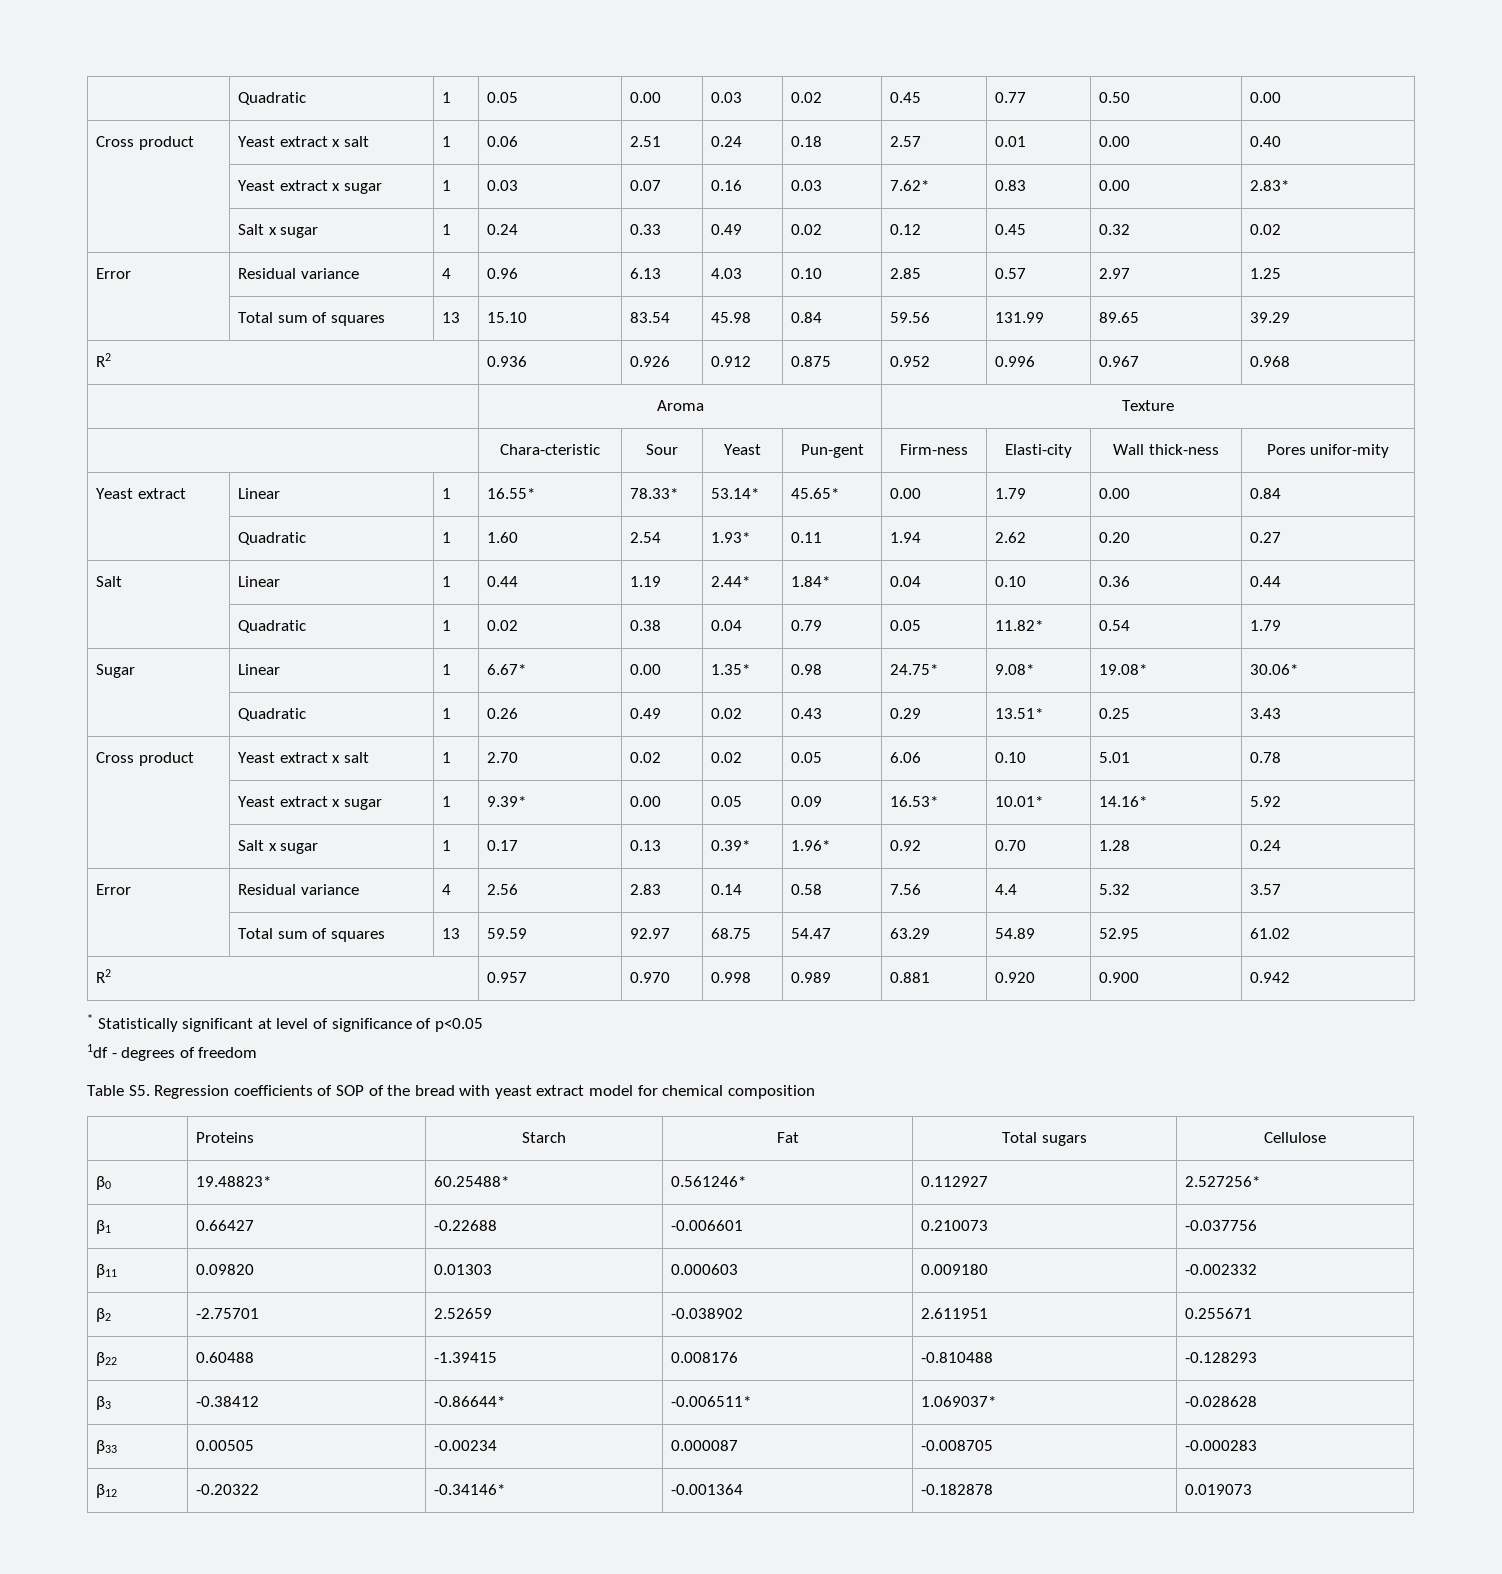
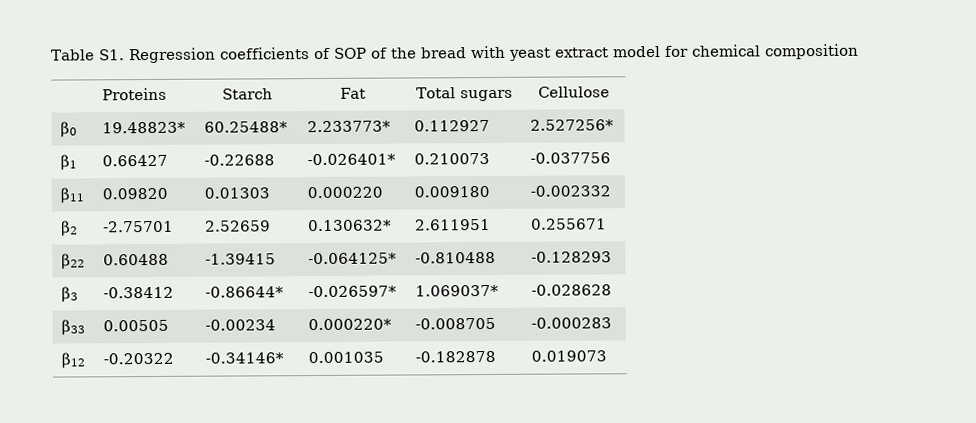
[237,92,306,105] [441,92,451,103] [486,92,518,103] [629,92,661,103] [710,92,742,103] [790,92,822,103] [889,92,921,103] [994,92,1026,103] [1098,92,1130,103] [1249,92,1281,103] [95,136,194,150] [237,136,369,147] [441,136,451,147] [486,136,518,147] [629,136,661,147] [710,136,742,147] [790,136,822,147] [889,136,921,147] [994,136,1026,147] [1098,136,1130,147] [1249,136,1281,147] [237,180,382,194] [441,180,451,191] [486,180,518,191] [629,180,661,191] [710,180,742,191] [790,180,822,191] [889,180,929,191] [994,180,1026,191] [1098,180,1130,191] [1249,180,1289,191] [237,224,319,238] [441,224,451,235] [486,224,518,235] [629,224,661,235] [710,224,742,235] [790,224,822,235] [889,224,921,235] [994,224,1026,235] [1098,224,1130,235] [1249,224,1281,235] [95,268,131,279] [237,268,359,279] [441,268,451,279] [486,268,518,279] [629,268,661,279] [710,268,742,279] [790,268,822,279] [889,268,921,279] [994,268,1026,279] [1098,268,1130,279] [1249,268,1281,279] [237,312,385,326] [441,312,460,323] [486,312,527,323] [629,312,670,323] [710,312,751,323] [790,312,822,323] [889,312,930,323] [994,312,1044,323] [1098,312,1139,323] [1249,312,1290,323] [95,353,111,367] [486,356,527,367] [629,356,670,367] [710,356,751,367] [790,356,831,367] [889,356,930,367] [994,356,1035,367] [1098,356,1139,367] [1249,356,1290,367] [656,400,704,411] [1122,400,1174,411] [500,444,600,455] [646,444,678,455] [724,444,761,455] [800,444,864,458] [900,444,968,455] [1005,444,1072,458] [1113,444,1219,455] [1266,444,1390,458] [95,488,186,499] [237,488,280,499] [441,488,451,499] [486,488,535,499] [629,488,678,499] [710,488,759,499] [790,488,839,499] [889,488,921,499] [994,488,1026,499] [1098,488,1130,499] [1249,488,1281,499] [237,532,306,545] [441,532,451,543] [486,532,518,543] [629,532,661,543] [710,532,750,543] [790,532,822,543] [889,532,921,543] [994,532,1026,543] [1098,532,1130,543] [1249,532,1281,543] [95,576,122,587] [237,576,280,587] [441,576,451,587] [486,576,518,587] [629,576,661,587] [710,576,750,587] [790,576,830,587] [889,576,921,587] [994,576,1026,587] [1098,576,1130,587] [1249,576,1281,587] [237,620,306,633] [441,620,451,631] [486,620,518,631] [629,620,661,631] [710,620,742,631] [790,620,822,631] [889,620,921,631] [994,620,1043,631] [1098,620,1130,631] [1249,620,1281,631] [95,664,135,678] [237,664,280,675] [441,664,451,675] [486,664,526,675] [629,664,661,675] [710,664,750,675] [790,664,822,675] [889,664,938,675] [994,664,1034,675] [1098,664,1147,675] [1249,664,1298,675] [237,708,306,721] [441,708,451,719] [486,708,518,719] [629,708,661,719] [710,708,742,719] [790,708,822,719] [889,708,921,719] [994,708,1043,719] [1098,708,1130,719] [1249,708,1281,719] [95,752,194,766] [237,752,369,763] [441,752,451,763] [486,752,518,763] [629,752,661,763] [710,752,742,763] [790,752,822,763] [889,752,921,763] [994,752,1026,763] [1098,752,1130,763] [1249,752,1281,763] [237,796,382,810] [441,796,451,807] [486,796,526,807] [629,796,661,807] [710,796,742,807] [790,796,822,807] [889,796,938,807] [994,796,1043,807] [1098,796,1147,807] [1249,796,1281,807] [237,840,319,854] [441,840,451,851] [486,840,518,851] [629,840,661,851] [710,840,750,851] [790,840,830,851] [889,840,921,851] [994,840,1026,851] [1098,840,1130,851] [1249,840,1281,851] [95,884,131,895] [237,884,359,895] [441,884,451,895] [486,884,518,895] [629,884,661,895] [710,884,742,895] [790,884,822,895] [889,884,921,895] [994,884,1017,895] [1098,884,1130,895] [1249,884,1281,895] [237,928,385,942] [441,928,460,939] [486,928,527,939] [629,928,670,939] [710,928,751,939] [790,928,831,939] [889,928,930,939] [994,928,1035,939] [1098,928,1139,939] [1249,928,1290,939] [95,969,111,983] [486,972,527,983] [629,972,670,983] [710,972,751,983] [790,972,831,983] [889,972,930,983] [994,972,1035,983] [1098,972,1139,983] [1249,972,1290,983] [87,1014,483,1032] [87,1044,258,1061] [87,1085,150,1096] | Quadratic | 1 | 0.05 | 0.00 | 0.03 | 0.02 | 0.45 | 0.77 | 0.50 | 0.00 // Cross product | Yeast extract x salt | 1 | 0.06 | 2.51 | 0.24 | 0.18 | 2.57 | 0.01 | 0.00 | 0.40 // | Yeast extract x sugar | 1 | 0.03 | 0.07 | 0.16 | 0.03 | 7.62* | 0.83 | 0.00 | 2.83* // | Salt x sugar | 1 | 0.24 | 0.33 | 0.49 | 0.02 | 0.12 | 0.45 | 0.32 | 0.02 // Error | Residual variance | 4 | 0.96 | 6.13 | 4.03 | 0.10 | 2.85 | 0.57 | 2.97 | 1.25 // | Total sum of squares | 13 | 15.10 | 83.54 | 45.98 | 0.84 | 59.56 | 131.99 | 89.65 | 39.29 // R2 | 0.936 | 0.926 | 0.912 | 0.875 | 0.952 | 0.996 | 0.967 | 0.968 // | Aroma | Texture // | Chara-cteristic | Sour | Yeast | Pun-gent | Firm-ness | Elasti-city | Wall thick-ness | Pores unifor-mity // Yeast extract | Linear | 1 | 16.55* | 78.33* | 53.14* | 45.65* | 0.00 | 1.79 | 0.00 | 0.84 // | Quadratic | 1 | 1.60 | 2.54 | 1.93* | 0.11 | 1.94 | 2.62 | 0.20 | 0.27 // Salt | Linear | 1 | 0.44 | 1.19 | 2.44* | 1.84* | 0.04 | 0.10 | 0.36 | 0.44 // | Quadratic | 1 | 0.02 | 0.38 | 0.04 | 0.79 | 0.05 | 11.82* | 0.54 | 1.79 // Sugar | Linear | 1 | 6.67* | 0.00 | 1.35* | 0.98 | 24.75* | 9.08* | 19.08* | 30.06* // | Quadratic | 1 | 0.26 | 0.49 | 0.02 | 0.43 | 0.29 | 13.51* | 0.25 | 3.43 // Cross product | Yeast extract x salt | 1 | 2.70 | 0.02 | 0.02 | 0.05 | 6.06 | 0.10 | 5.01 | 0.78 // | Yeast extract x sugar | 1 | 9.39* | 0.00 | 0.05 | 0.09 | 16.53* | 10.01* | 14.16* | 5.92 // | Salt x sugar | 1 | 0.17 | 0.13 | 0.39* | 1.96* | 0.92 | 0.70 | 1.28 | 0.24 // Error | Residual variance | 4 | 2.56 | 2.83 | 0.14 | 0.58 | 7.56 | 4.4 | 5.32 | 3.57 // | Total sum of squares | 13 | 59.59 | 92.97 | 68.75 | 54.47 | 63.29 | 54.89 | 52.95 | 61.02 // R2 | 0.957 | 0.970 | 0.998 | 0.989 | 0.881 | 0.920 | 0.900 | 0.942 // * Statistically significant at level of significance of p<0.05 // 1df - degrees of freedom // Table S5. -> [51,49,125,61] Table S1.
[670,1176,746,1187] 0.561246* -> [307,120,392,133] 2.233773*
[670,1220,743,1231] -0.006601 -> [307,153,397,166] -0.026401*
[670,1264,738,1275] 0.000603 -> [307,186,384,199] 0.000220
[670,1308,743,1319] -0.038902 -> [308,219,393,232] 0.130632*
[670,1352,738,1363] 0.008176 -> [308,252,398,265] -0.064125*
[670,1396,751,1407] -0.006511* -> [308,285,398,298] -0.026597*
[670,1440,738,1451] 0.000087 -> [308,318,393,331] 0.000220*
[670,1484,743,1495] -0.001364 -> [308,351,385,364] 0.001035

